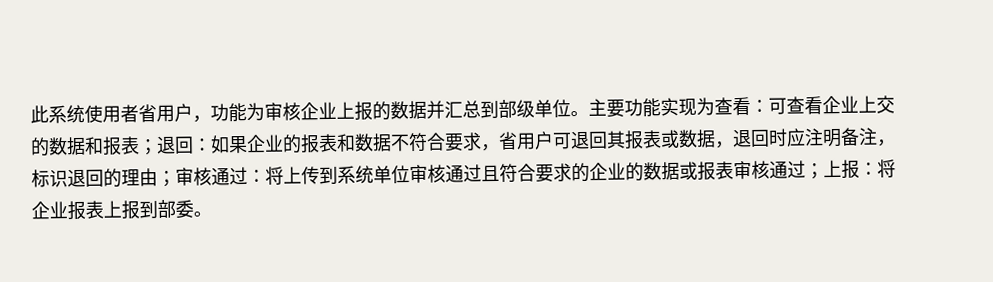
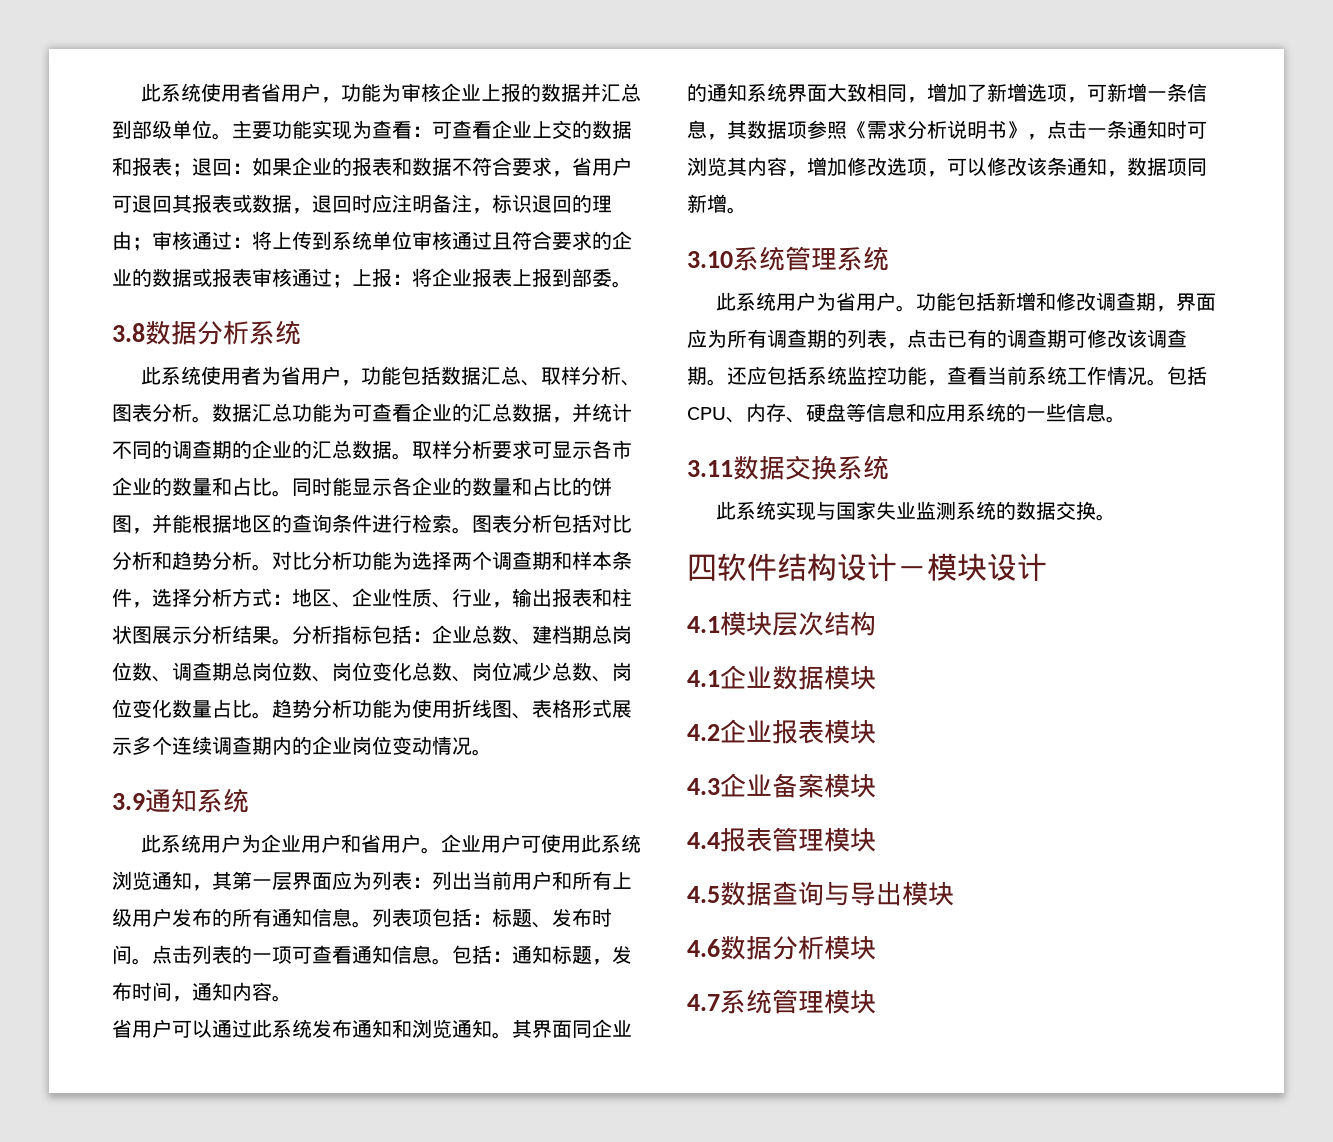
(212, 214) none -> [112,320,301,345] [140,366,641,386] [112,403,632,423] [112,440,632,460] [112,477,612,497] [112,514,632,534] [112,551,632,571] [112,588,632,608] [112,625,632,645] [112,662,632,682] [112,699,632,719] [112,736,492,756] [112,788,249,813] [140,834,641,854] [112,871,632,891] [112,908,612,928] [112,945,632,965] [112,982,292,1002] [112,1019,632,1039] [687,83,1207,103] [687,120,1207,140] [687,157,1207,177] [687,194,747,214] [687,246,889,271] [715,292,1216,312] [687,329,1187,349] [687,366,1207,386] [687,403,1126,423] [687,455,889,480] [715,501,1116,521] [687,553,1047,581] [687,611,876,636] [687,665,876,690] [687,719,876,744] [687,773,876,798] [687,827,876,852] [687,881,954,906] [687,935,876,960] [687,989,876,1014] // 3.8数据分析系统 // 此系统使用者为省用户，功能包括数据汇总、取样分析、图表分析。数据汇总功能为可查看企业的汇总数据，并统计不同的调查期的企业的汇总数据。取样分析要求可显示各市企业的数量和占比。同时能显示各企业的数量和占比的饼图，并能根据地区的查询条件进行检索。图表分析包括对比分析和趋势分析。对比分析功能为选择两个调查期和样本条件，选择分析方式：地区、企业性质、行业，输出报表和柱状图展示分析结果。分析指标包括：企业总数、建档期总岗位数、调查期总岗位数、岗位变化总数、岗位减少总数、岗位变化数量占比。趋势分析功能为使用折线图、表格形式展示多个连续调查期内的企业岗位变动情况。 // 3.9通知系统 // 此系统用户为企业用户和省用户。企业用户可使用此系统浏览通知，其第一层界面应为列表：列出当前用户和所有上级用户发布的所有通知信息。列表项包括：标题、发布时间。点击列表的一项可查看通知信息。包括：通知标题，发布时间，通知内容。 // 省用户可以通过此系统发布通知和浏览通知。其界面同企业的通知系统界面大致相同，增加了新增选项，可新增一条信息，其数据项参照《需求分析说明书》，点击一条通知时可浏览其内容，增加修改选项，可以修改该条通知，数据项同新增。 // 3.10系统管理系统 // 此系统用户为省用户。功能包括新增和修改调查期，界面应为所有调查期的列表，点击已有的调查期可修改该调查期。还应包括系统监控功能，查看当前系统工作情况。包括CPU、内存、硬盘等信息和应用系统的一些信息。 // 3.11数据交换系统 // 此系统实现与国家失业监测系统的数据交换。 // 四软件结构设计－模块设计 // 4.1模块层次结构 // 4.1企业数据模块 // 4.2企业报表模块 // 4.3企业备案模块 // 4.4报表管理模块 // 4.5数据查询与导出模块 // 4.6数据分析模块 // 4.7系统管理模块

